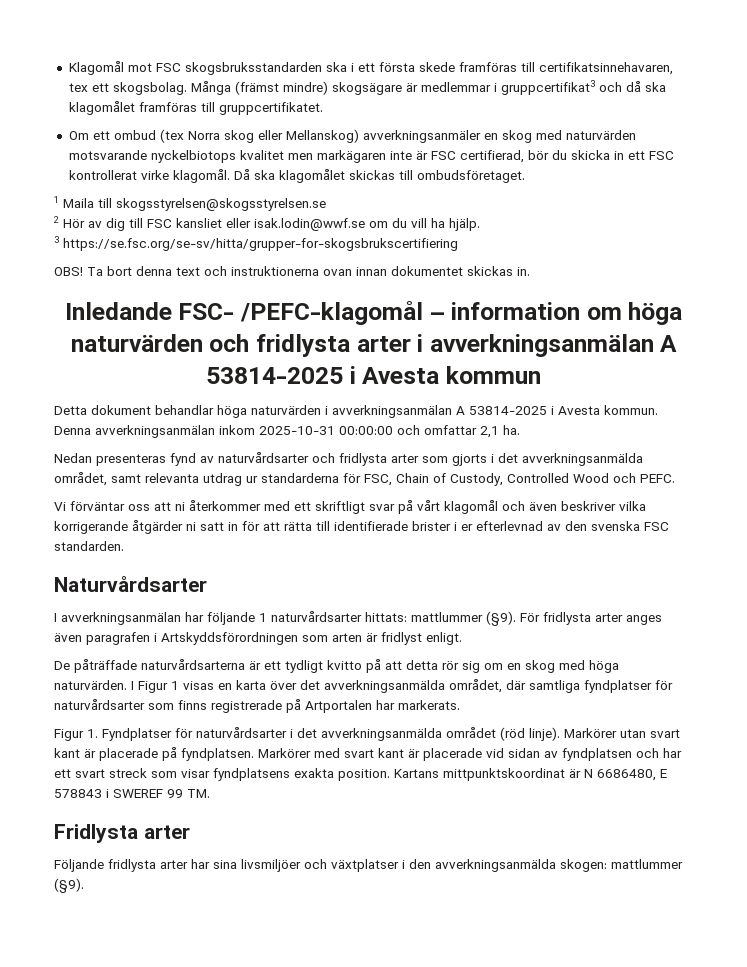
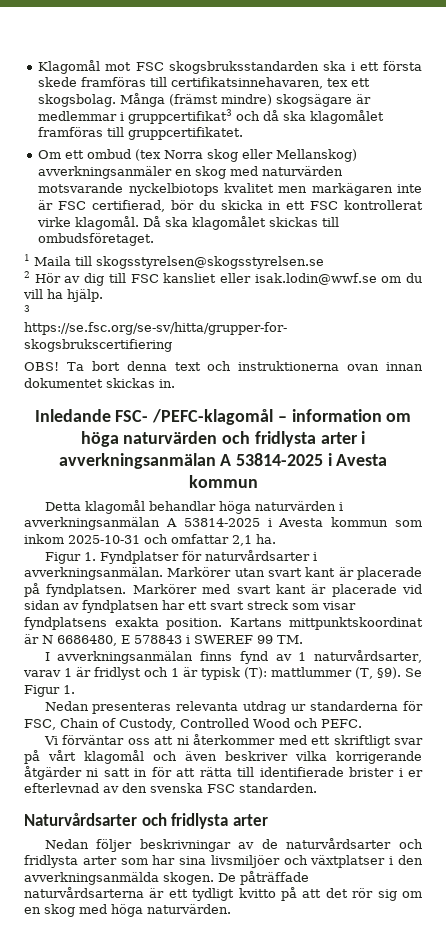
[91,405,151,415] dokument -> [84,500,145,514] klagomål
[604,405,658,415] [54,425,215,438] kommun. Denna avverkningsanmälan -> [331,517,422,527] kommun som
[339,426,393,435] 00:00:00 -> (140, 539) none
[54,452,643,466] [54,472,141,486] Nedan presenteras fynd av naturvårdsarter och fridlysta arter som gjorts i det avverkningsanmälda området, samt -> [44,550,317,564] [24,567,422,580] [24,583,422,597] [24,600,356,613] [24,617,423,630] [24,634,303,646] [44,650,423,664] [23,667,422,680] [24,685,75,697] [44,701,172,714] Figur 1. Fyndplatser för naturvårdsarter i avverkningsanmälan. Markörer utan svart kant är placerade på fyndplatsen. Markörer med svart kant är placerade vid sidan av fyndplatsen har ett svart streck som visar fyndplatsens exakta position. Kartans mittpunktskoordinat är N 6686480, E 578843 i SWEREF 99 TM. // I avverkningsanmälan finns fynd av 1 naturvårdsarter, varav 1 är fridlyst och 1 är typisk (T): mattlummer (T, §9). Se Figur 1. // Nedan presenteras
[54,611,662,626] [54,632,462,645] // I avverkningsanmälan har följande 1 naturvårdsarter hittats: mattlummer (§9). För fridlysta arter anges även paragrafen i Artskyddsförordningen som arten är fridlyst enligt. // -> [141,813,268,829] [44,838,423,852] [24,855,423,868] [24,872,214,885] och fridlysta arter // Nedan följer beskrivningar av de naturvårdsarter och fridlysta arter som har sina livsmiljöer och växtplatser i den avverkningsanmälda skogen.
[406,660,438,670] detta -> [325,888,348,898] det
[131,679,673,693] [54,699,460,713] [54,727,680,741] [54,747,682,761] [54,768,667,781] [54,789,210,798] [54,824,190,843] [54,859,683,872] [54,878,84,893] I Figur 1 visas en karta över det avverkningsanmälda området, där samtliga fyndplatser för naturvårdsarter som finns registrerade på Artportalen har markerats. // Figur 1. Fyndplatser för naturvårdsarter i det avverkningsanmälda området (röd linje). Markörer utan svart kant är placerade på fyndplatsen. Markörer med svart kant är placerade vid sidan av fyndplatsen och har ett svart streck som visar fyndplatsens exakta position. Kartans mittpunktskoordinat är N 6686480, E 578843 i SWEREF 99 TM. // Fridlysta arter // Följande fridlysta arter har sina livsmiljöer och växtplatser i den avverkningsanmälda skogen: mattlummer (§9). -> (231, 909) none

